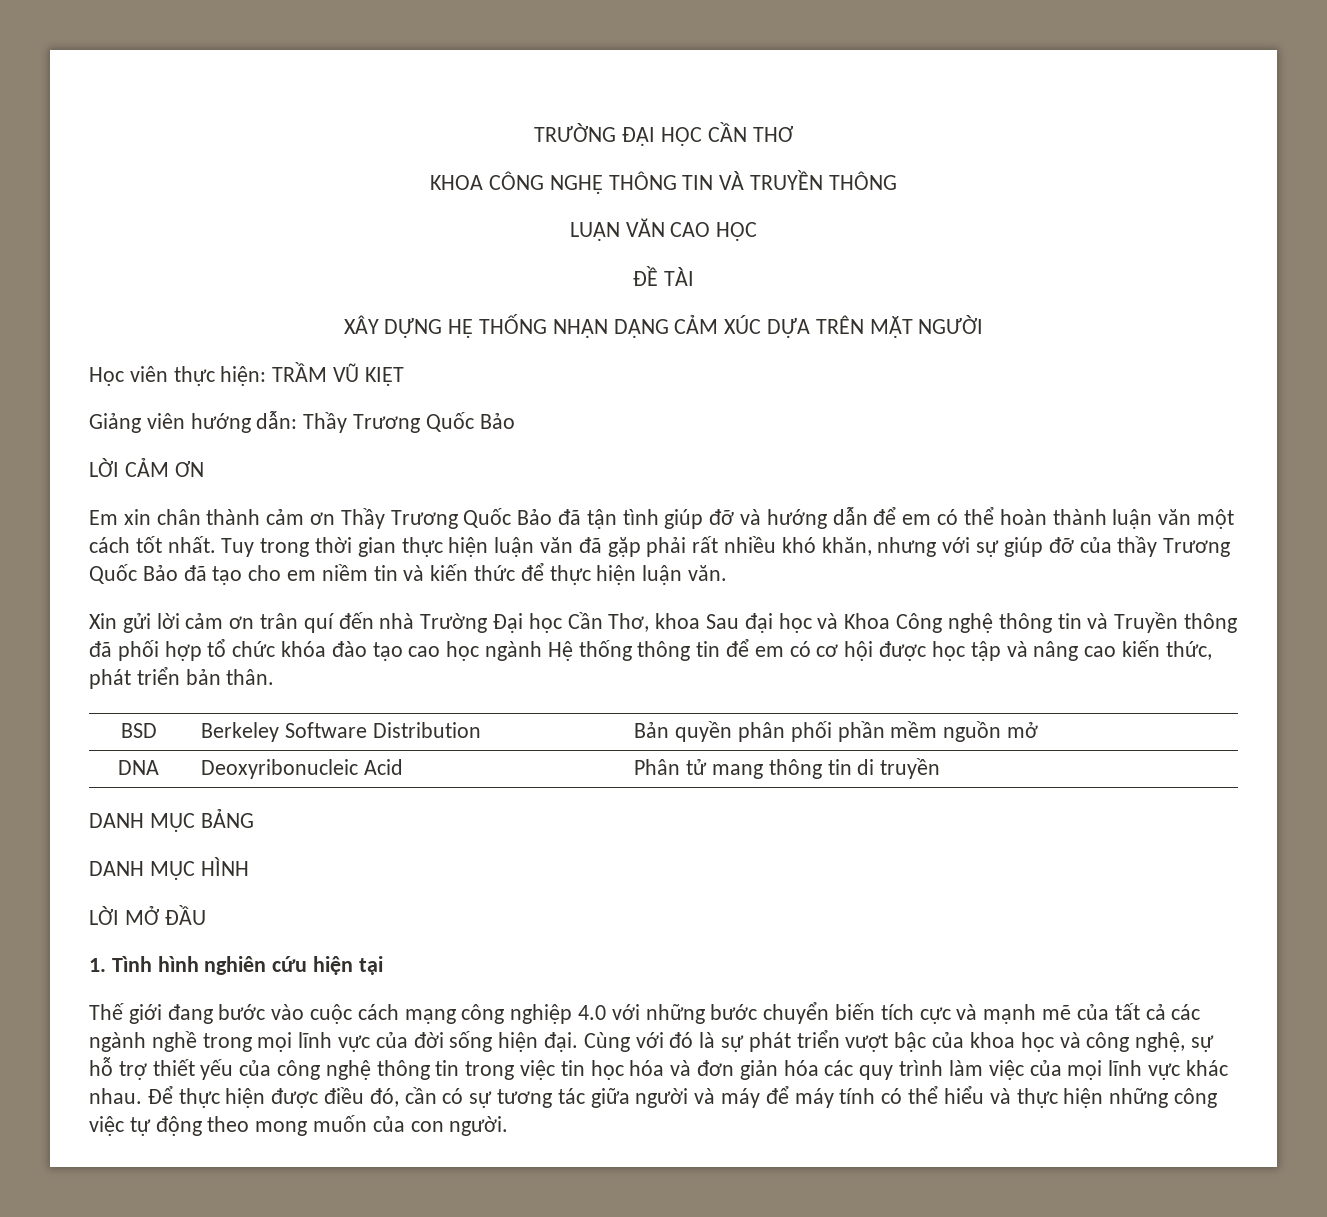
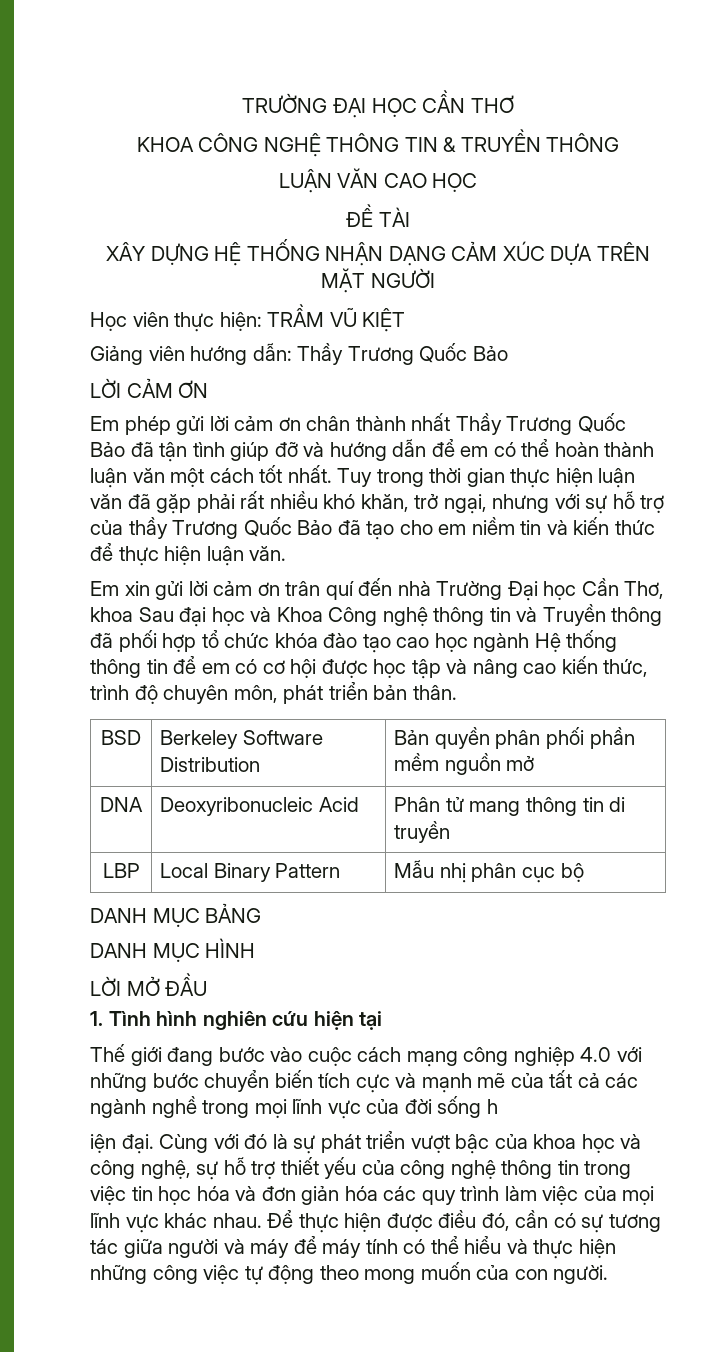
[719,171,745,190] VÀ -> [443,137,457,152] &
[123,509,336,525] xin chân thành cảm ơn -> [124,413,451,435] phép gửi lời cảm ơn chân thành nhất
(872, 546) none -> [414,494,487,514] trở ngại,
[1003,537,1074,557] giúp đỡ -> [612,491,665,513] hỗ trợ
[89,613,117,629] Xin -> [90,581,150,596] Em xin
(1212, 650) none -> [90,685,278,704] trình độ chuyên môn,
(941, 768) none -> [102,863,140,878] [160,863,341,882] [394,860,584,883] // LBP | Local Binary Pattern | Mẫu nhị phân cục bộ
[498,1032,539,1052] hiện -> [486,1099,498,1114] [90,1134,116,1153] h // iện

